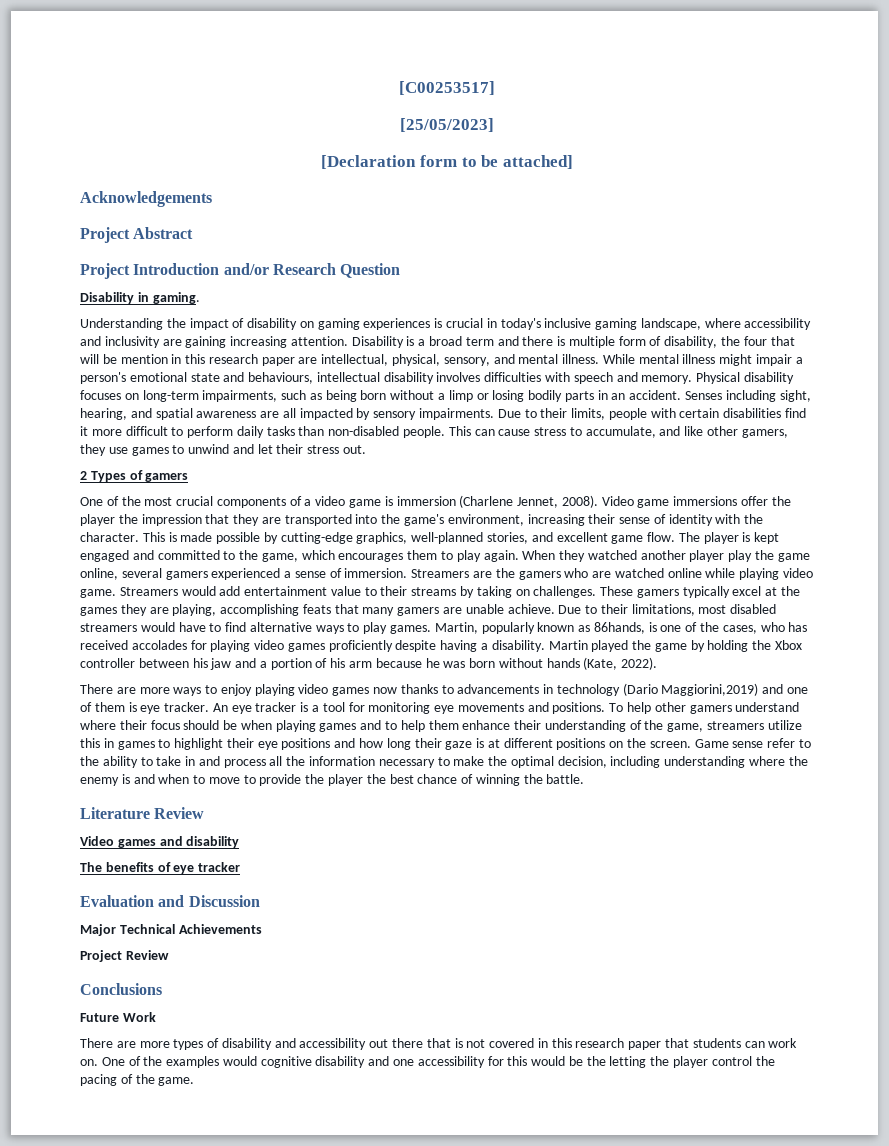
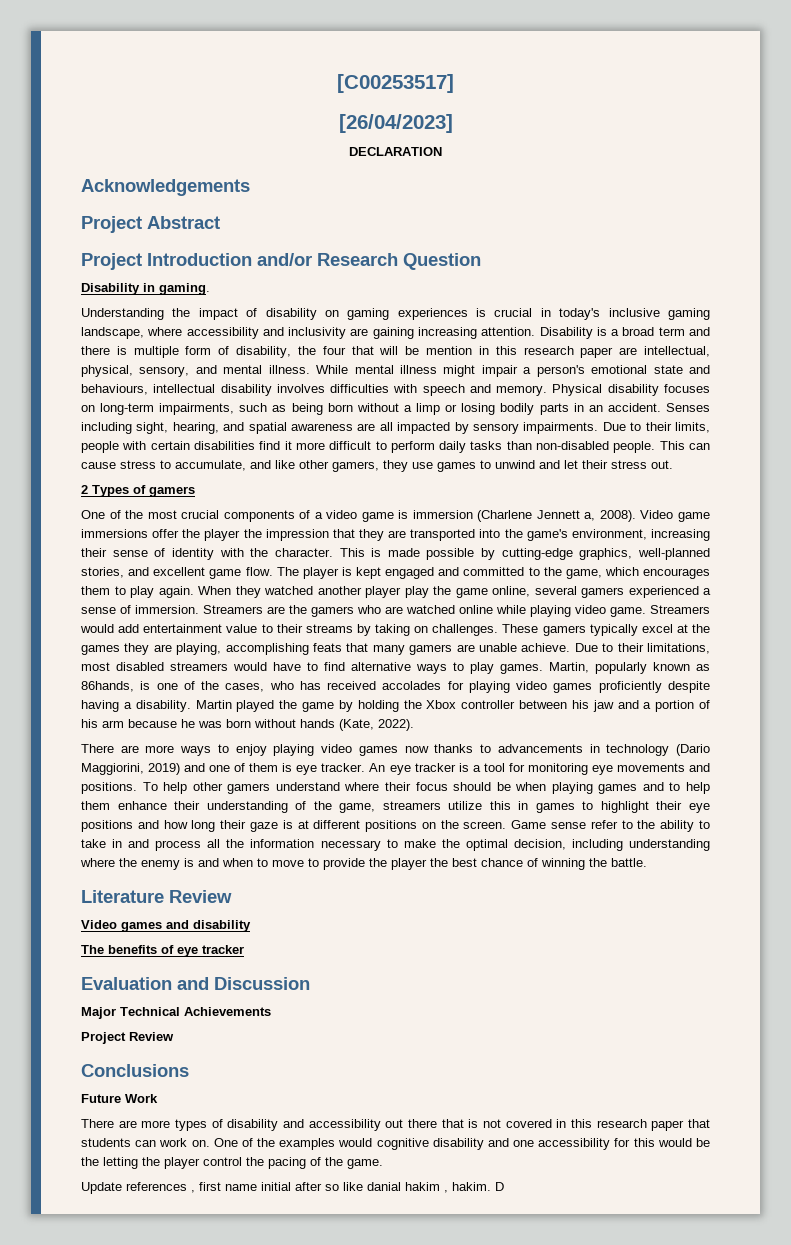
[400,118,494,132] [321,155,573,169] [25/05/2023] // [Declaration form to be attached] -> [338,114,453,133] [349,147,442,156] [26/04/2023] // DECLARATION
[517,497,559,508] Jennet, -> [536,510,596,521] Jennett a,
[661,683,759,696] Maggiorini,2019) -> [81,763,181,775] Maggiorini, 2019)
(195, 1081) none -> [81,1182,504,1194] // Update references , first name initial after so like danial hakim , hakim. D

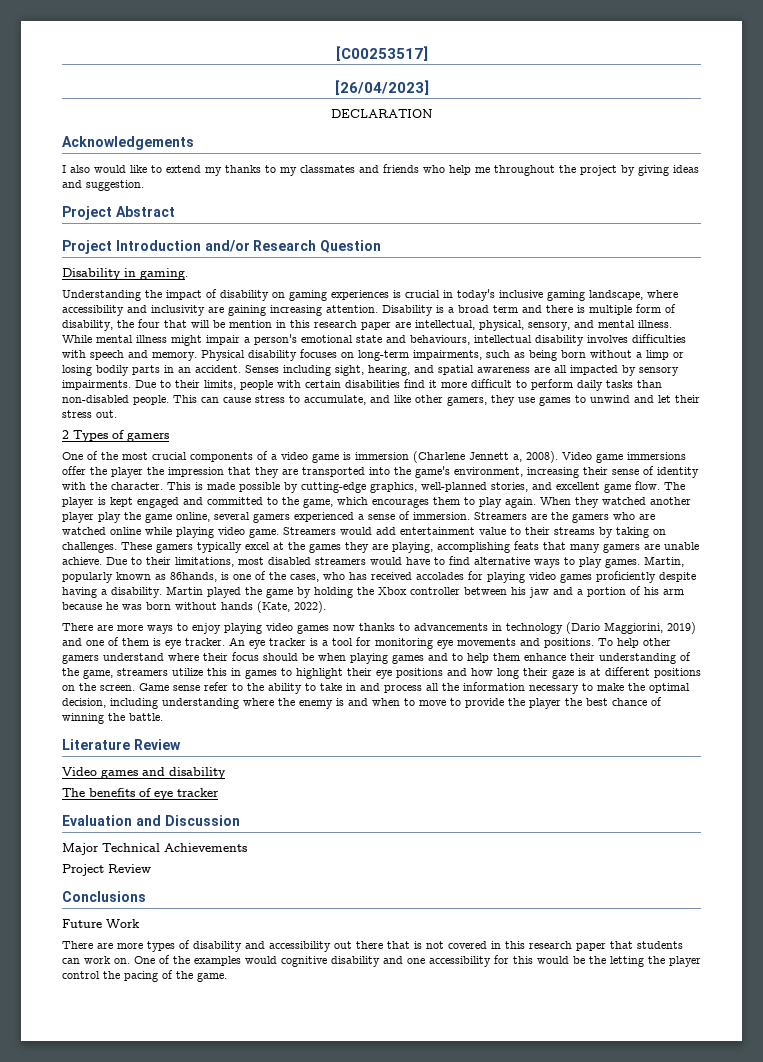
(250, 187) none -> [62,164,699,176] [62,180,144,191] // I also would like to extend my thanks to my classmates and friends who help me throughout the project by giving ideas and suggestion.
[81,1182,504,1194] // Update references , first name initial after so like danial hakim , hakim. D -> (227, 977) none

